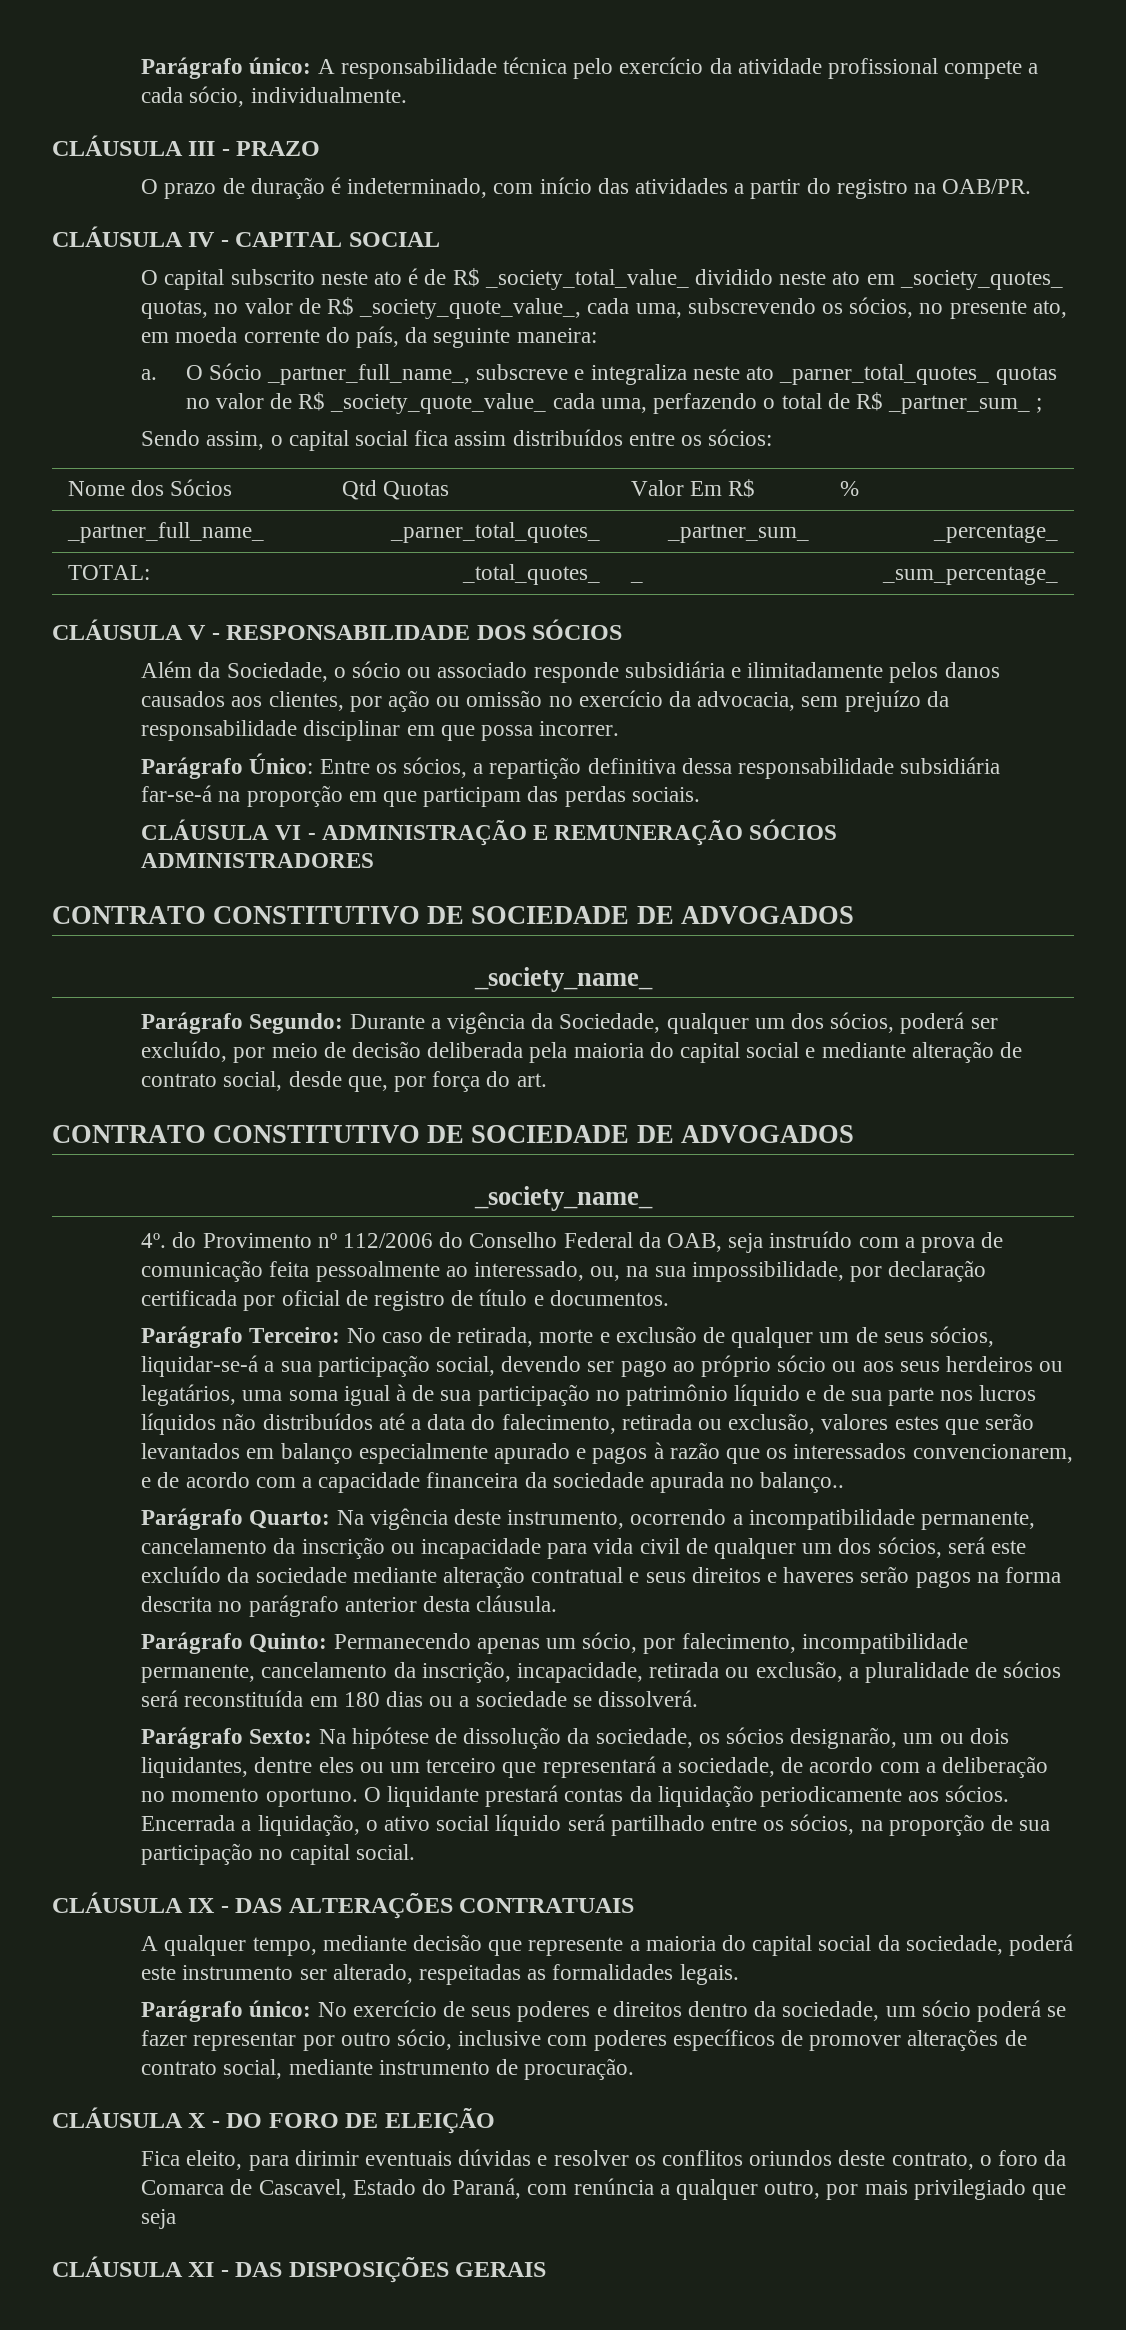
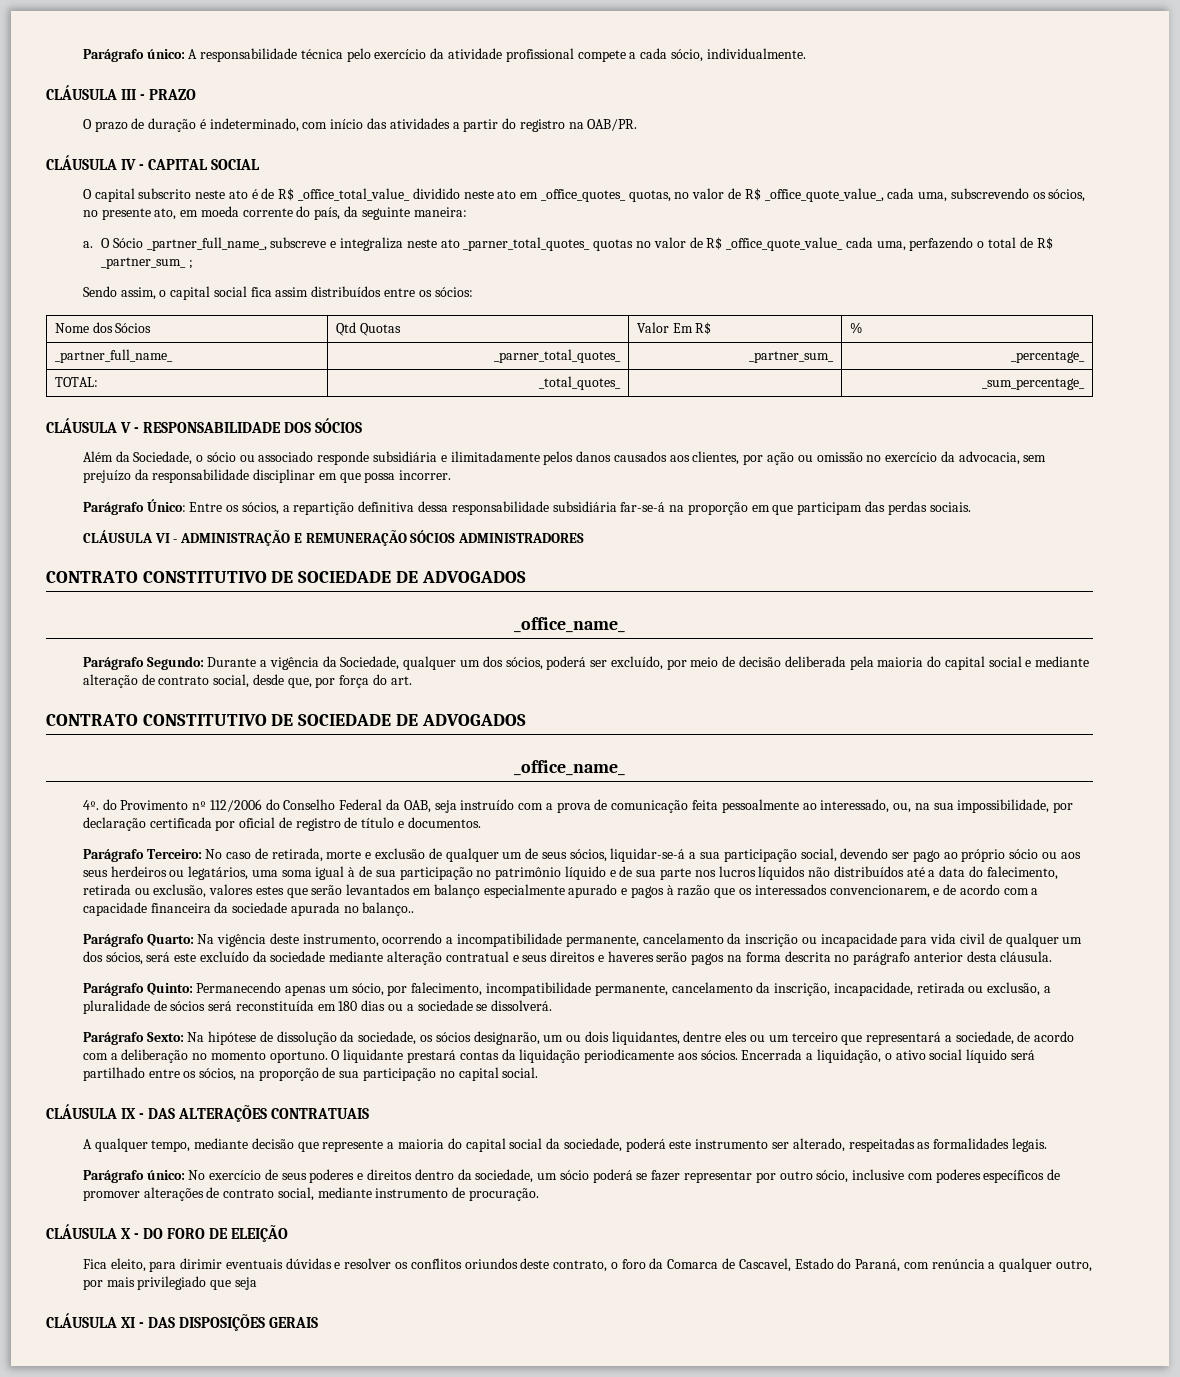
[484,269,689,290] _society_total_value_ -> [297,188,410,201] _office_total_value_
[899,270,1063,290] _society_quotes_ -> [540,189,626,202] _office_quotes_
[359,298,582,319] _society_quote_value_, -> [764,188,884,202] _office_quote_value_,
[330,393,547,414] _society_quote_value_ -> [726,237,844,251] _office_quote_value_
[629,580,643,583] _ -> (622, 383) none
[473,967,653,992] _society_name_ -> [514,617,625,633] _office_name_
[473,1186,653,1211] _society_name_ -> [514,760,625,776] _office_name_

